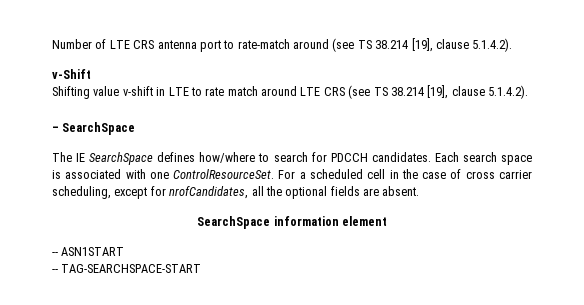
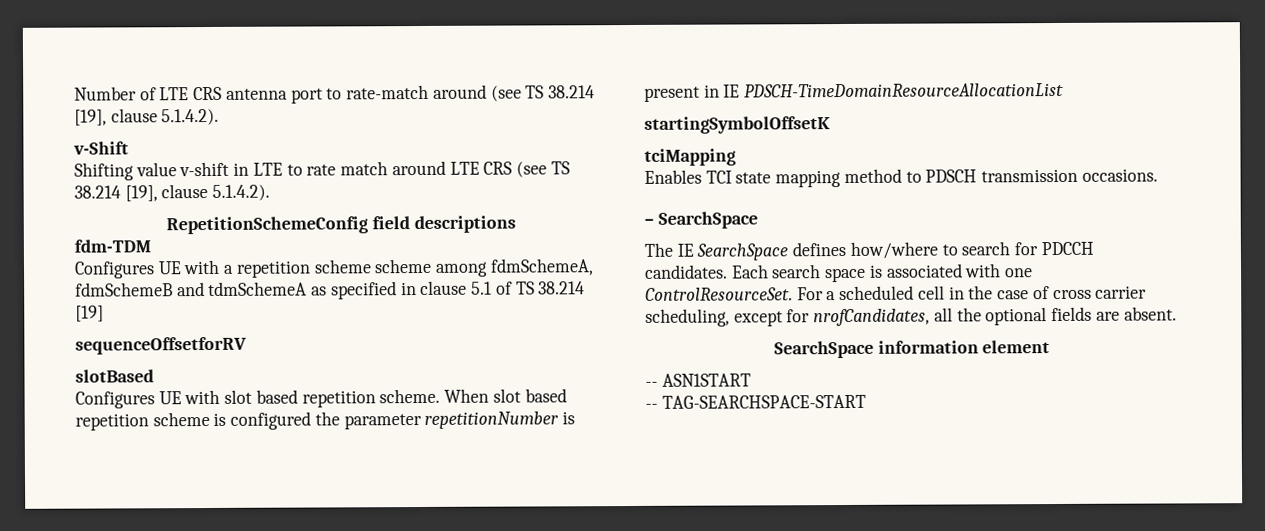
(528, 92) none -> [166,215,516,235] [74,239,151,253] [74,258,594,279] [75,280,586,300] [75,305,104,322] [75,336,247,355] [75,369,154,383] [75,388,567,409] [75,411,576,431] [644,82,1065,102] [644,116,831,134] [644,148,736,166] [644,168,1158,188] // RepetitionSchemeConfig field descriptions // fdm-TDM // Configures UE with a repetition scheme scheme among fdmSchemeA, fdmSchemeB and tdmSchemeA as specified in clause 5.1 of TS 38.214 [19] // sequenceOffsetforRV // slotBased // Configures UE with slot based repetition scheme. When slot based repetition scheme is configured the parameter repetitionNumber is present in IE PDSCH-TimeDomainResourceAllocationList // startingSymbolOffsetK // tciMapping // Enables TCI state mapping method to PDSCH transmission occasions.

